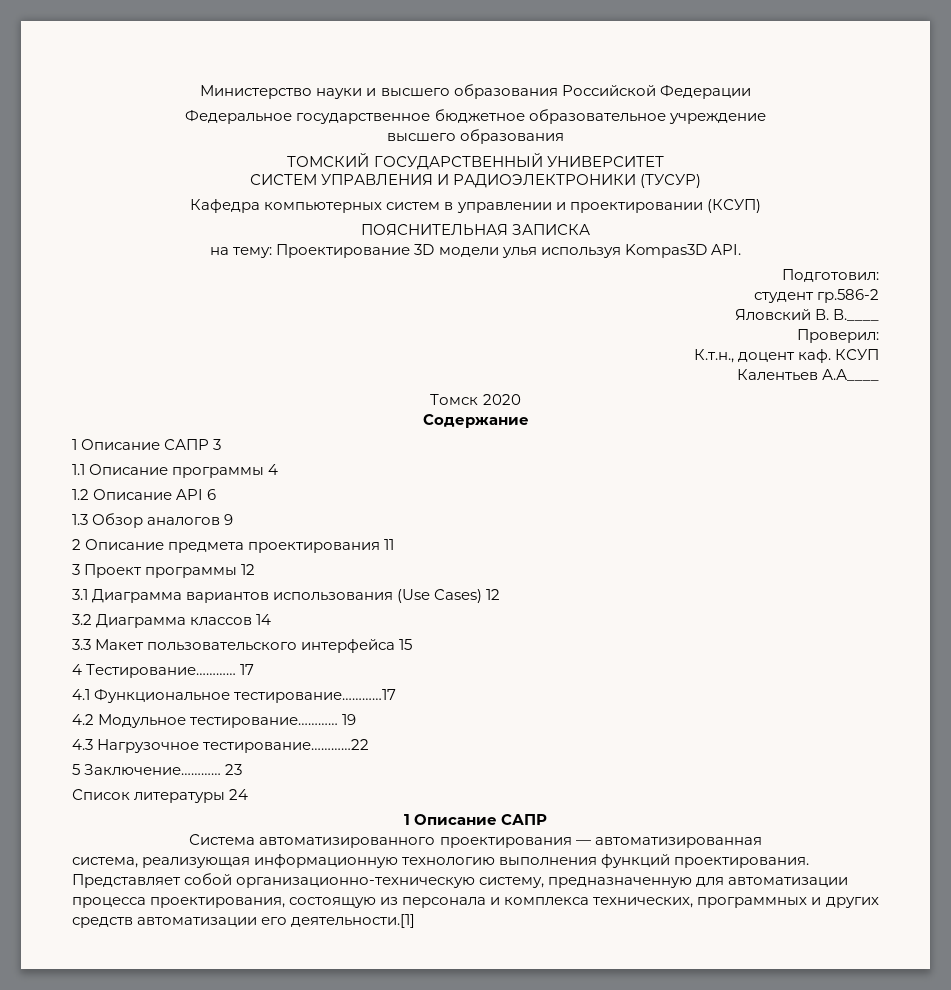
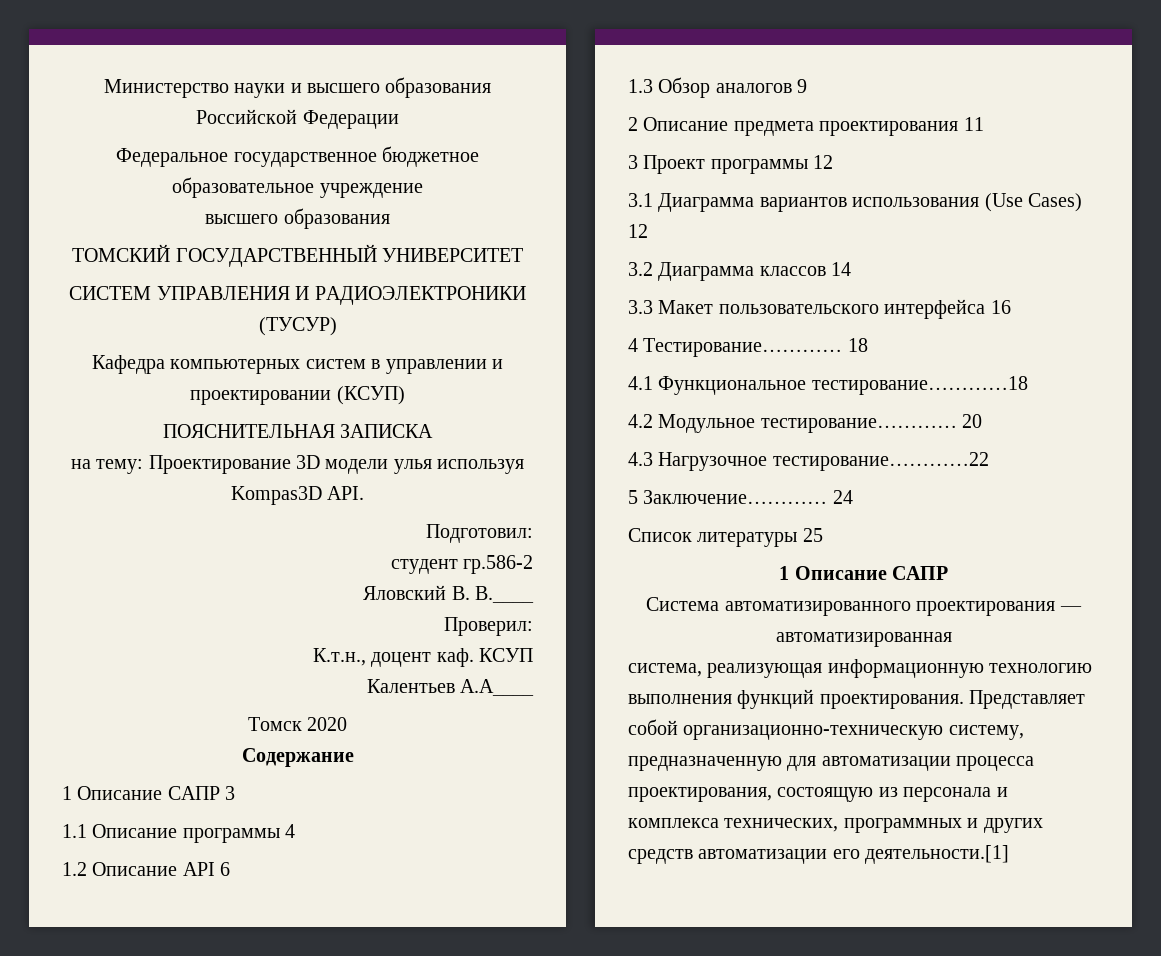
[399,639,413,650] 15 -> [990,300,1011,314] 16
[240,664,255,675] 17 -> [847,338,868,352] 18
[234,689,397,703] тестирование…………17 -> [811,376,1028,395] тестирование…………18
[342,714,357,725] 19 -> [962,414,983,428] 20
[225,764,243,775] 23 -> [832,490,853,504] 24
[229,789,249,800] 24 -> [802,528,823,542] 25

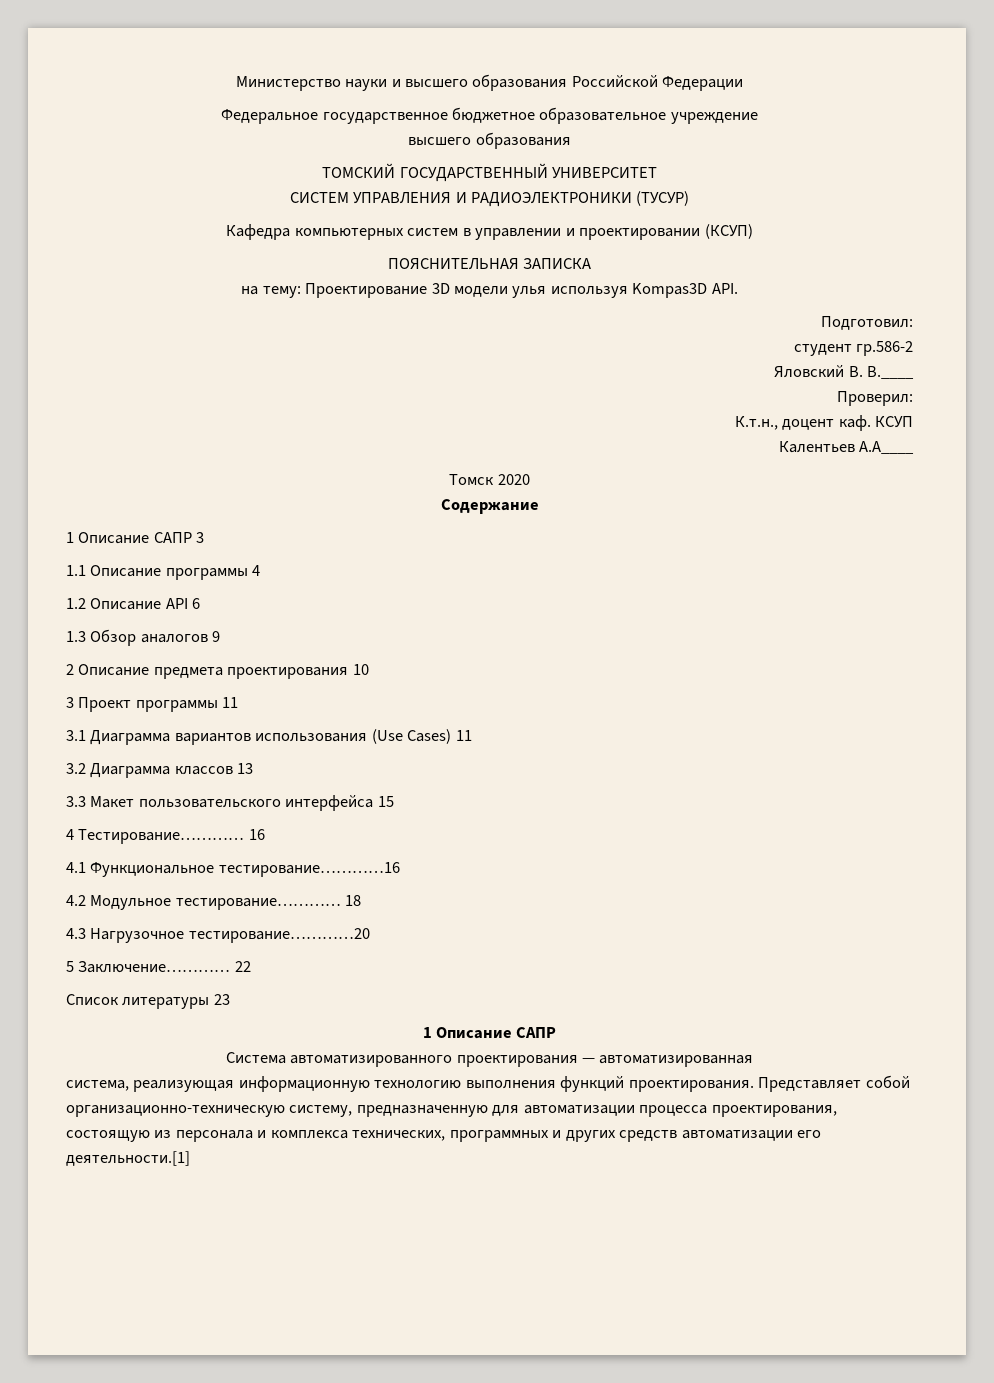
[963,117,984,131] 11 -> [352,664,369,675] 10
[813,155,834,169] 12 -> [222,697,239,708] 11
[628,224,648,238] 12 -> [455,730,472,741] 11
[831,262,852,276] 14 -> [237,763,254,774] 13
[990,300,1011,314] 16 -> [377,796,394,807] 15
[847,338,868,352] 18 -> [248,829,265,840] 16
[811,376,1028,395] тестирование…………18 -> [218,862,400,877] тестирование…………16
[962,414,983,428] 20 -> [345,895,362,906] 18
[772,452,989,471] тестирование…………22 -> [188,928,370,943] тестирование…………20
[832,490,853,504] 24 -> [234,961,251,972] 22
[802,528,823,542] 25 -> [213,994,230,1005] 23

